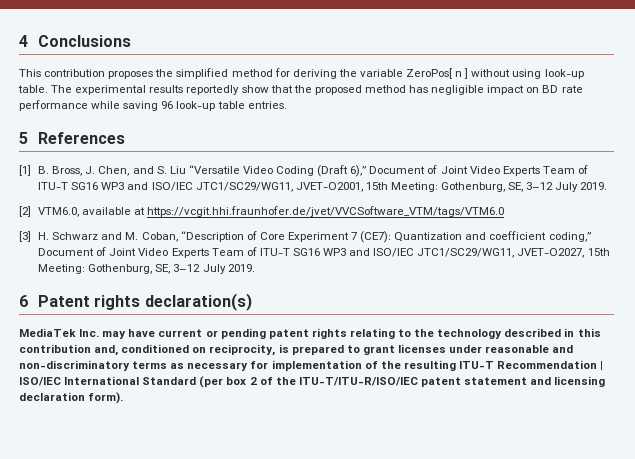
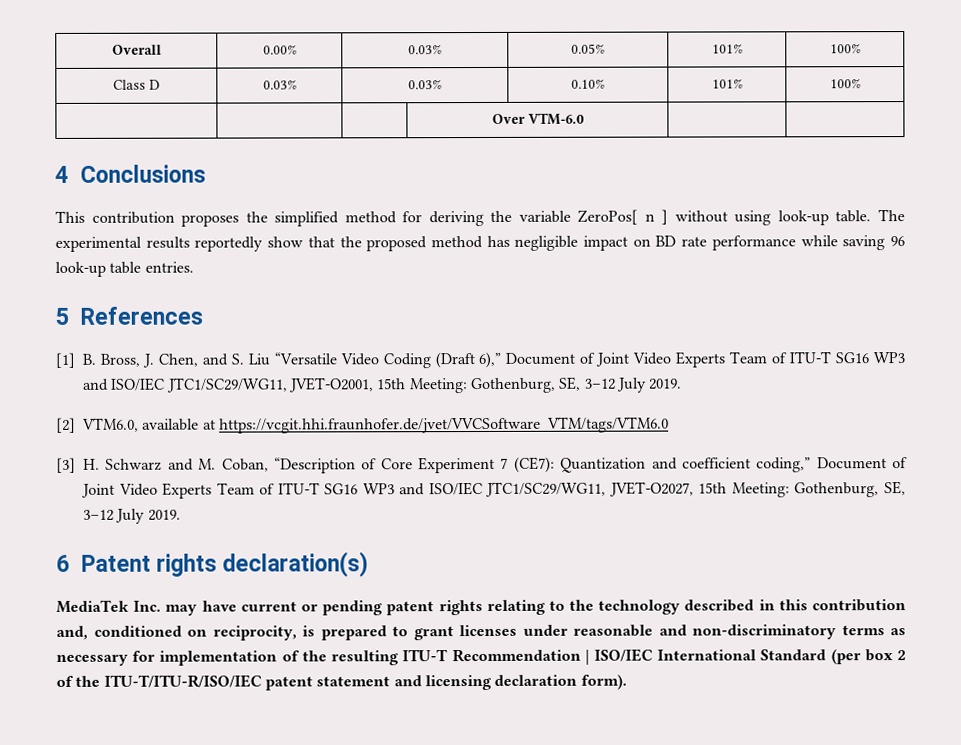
(19, 41) none -> [111,44,162,55] [262,44,297,55] [408,44,442,55] [571,43,605,54] [711,43,743,54] [829,43,861,54] [113,79,160,90] [262,79,297,90] [408,79,442,90] [571,78,605,89] [711,78,743,89] [829,78,861,89] [491,112,585,125] Overall | 0.00% | 0.03% | 0.05% | 101% | 100% // Class D | 0.03% | 0.03% | 0.10% | 101% | 100% // | | | Over VTM-6.0 | | //

